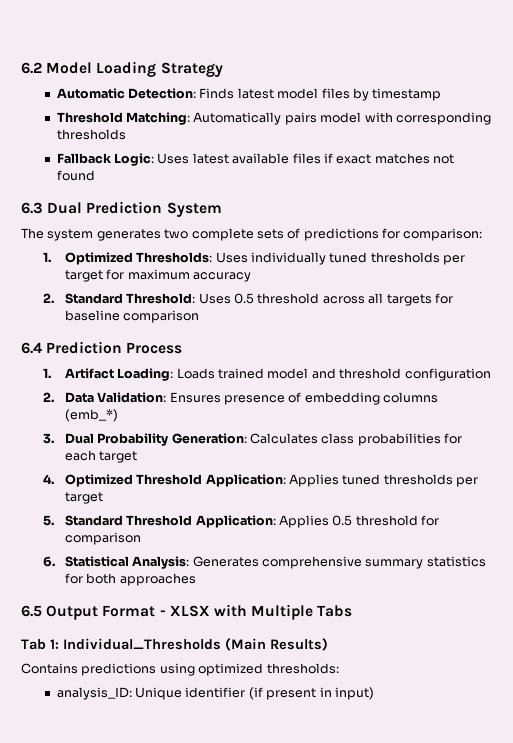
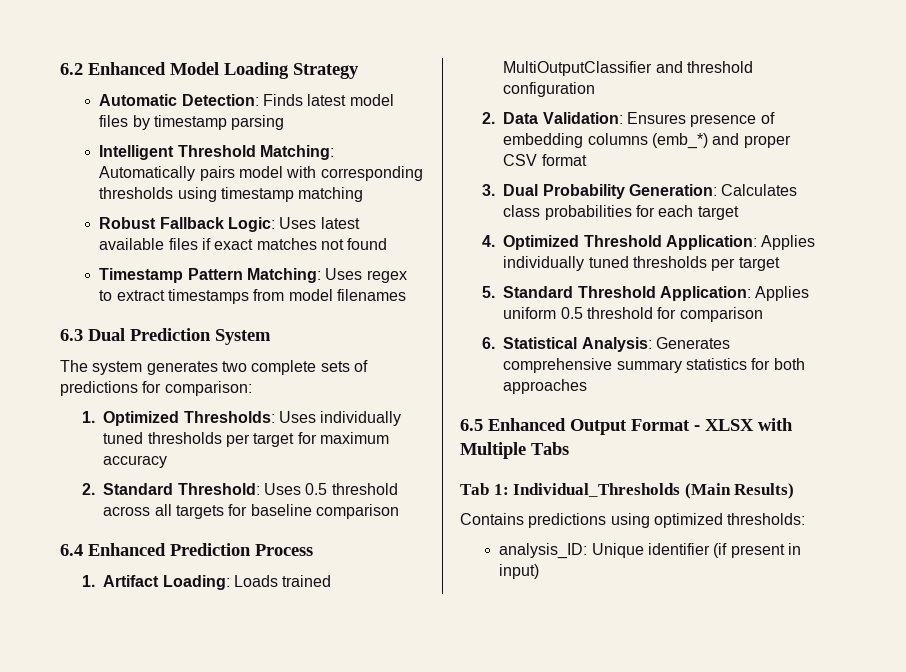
(42, 68) none -> [88,62,166,75] Enhanced
(442, 94) // -> [231,115,285,130] [99,145,175,160] parsing // Intelligent
(126, 134) // -> [177,187,364,202] [99,217,157,229] using timestamp matching // Robust
(95, 175) none -> [99,268,407,283] [99,289,406,304] // Timestamp Pattern Matching: Uses regex to extract timestamps from model filenames
(42, 348) none -> [88,543,166,556] Enhanced
[267,368,309,379] model -> [503,61,653,76] MultiOutputClassifier
(118, 415) none -> [712,133,791,148] [503,154,587,166] and proper CSV format
(340, 480) none -> [503,256,585,271] individually
(330, 521) none -> [503,307,557,319] uniform
(42, 611) none -> [488,418,566,431] Enhanced

